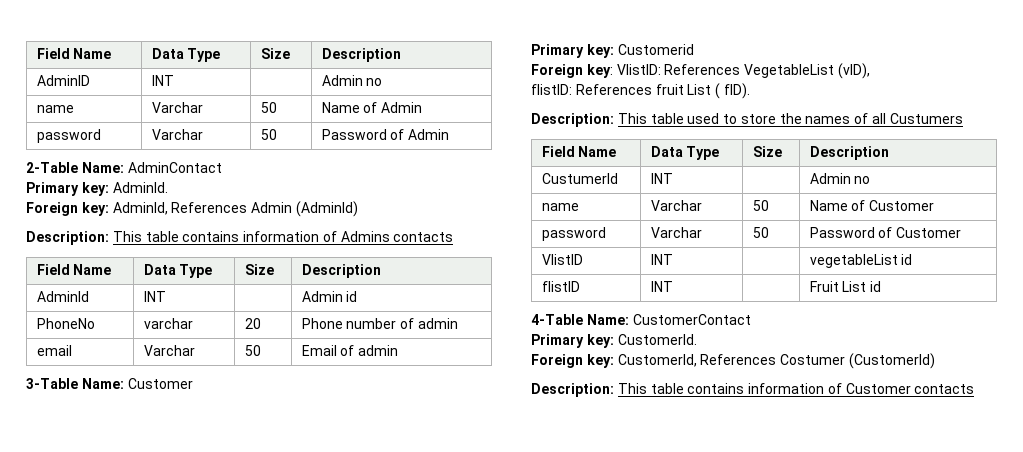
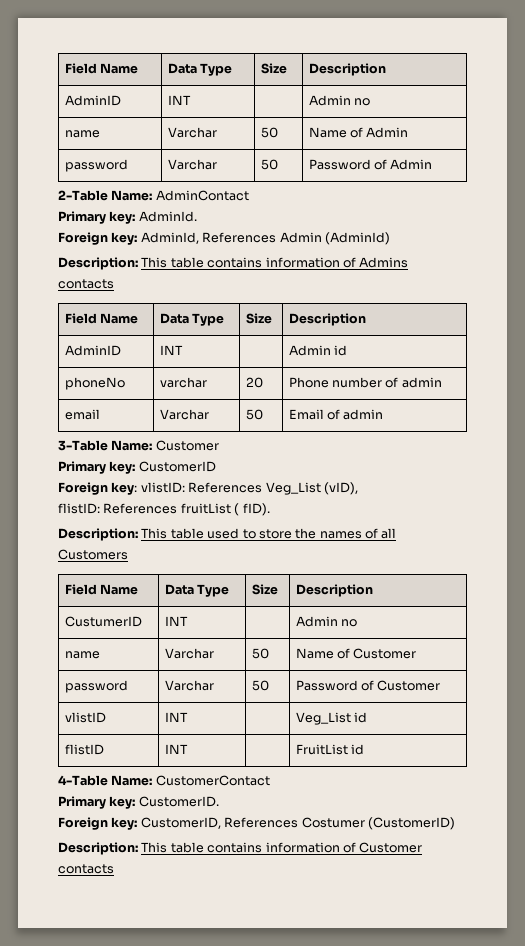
[36,291,89,302] AdminId -> [64,345,121,356] AdminID
[36,318,95,329] PhoneNo -> [64,377,125,390] phoneNo
[617,44,694,55] [531,64,835,78] Customerid // Foreign key: VlistID: References VegetableList -> [138,461,216,472] [58,482,321,495] CustomerID // Foreign key: vlistID: References Veg_List
[655,84,712,95] fruit List -> [180,503,231,514] fruitList
[889,113,963,124] [541,146,617,157] [650,146,720,160] [752,146,782,157] [809,146,889,160] [541,173,618,184] Custumers // Field Name | Data Type | Size | Description // CustumerId -> [58,549,128,560] [64,584,139,595] [164,584,230,597] [251,584,278,595] [295,584,373,597] [64,616,142,627] Customers // Field Name | Data Type | Size | Description // CustumerID
[541,254,583,265] [650,254,673,265] [809,254,898,268] VlistID | INT | | vegetableList -> [64,712,106,723] [164,712,188,722] [295,712,351,725] vlistID | INT | | Veg_List
[809,281,867,292] Fruit List -> [295,744,348,755] FruitList
[617,334,697,345] [531,354,697,368] CustomerId. // Foreign key: CustomerId, -> [138,796,219,807] [58,817,221,830] CustomerID. // Foreign key: CustomerID,
[848,353,935,369] (CustomerId) -> [367,817,455,830] (CustomerID)

